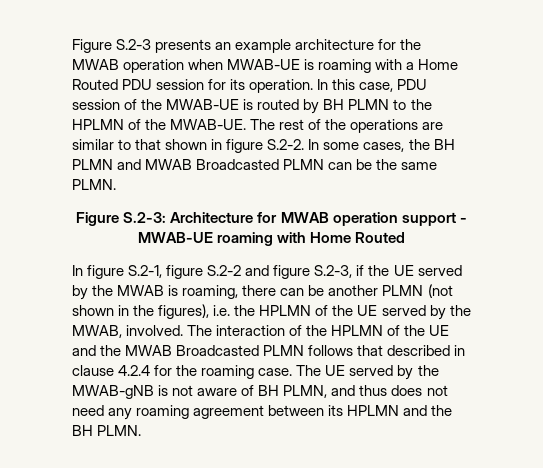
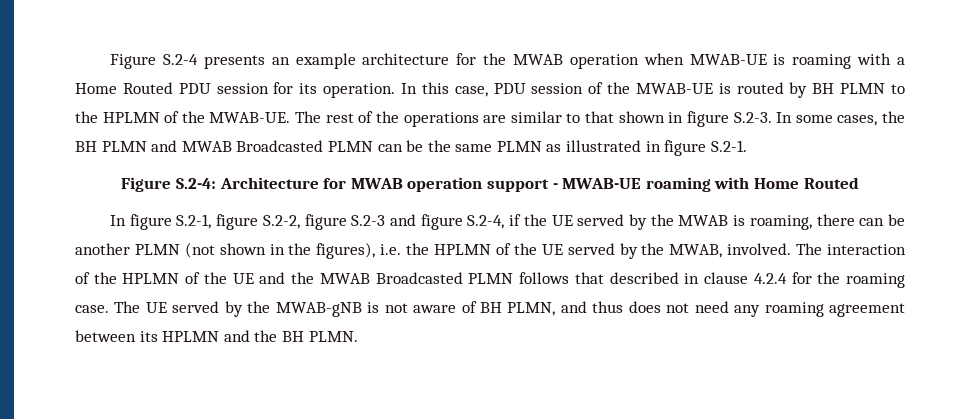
[72,39,152,53] Figure S.2-3 -> [110,54,198,69] Figure S.2-4
[267,139,305,150] S.2-2. -> [733,112,772,123] S.2-3.
[72,179,116,190] [76,212,167,226] PLMN. // Figure S.2-3: -> [496,140,747,156] [121,177,217,192] PLMN as illustrated in figure S.2-1. // Figure S.2-4:
[207,265,242,276] S.2-2 -> [262,214,386,230] S.2-2, figure S.2-3
[314,265,353,278] S.2-3, -> [467,215,505,229] S.2-4,

